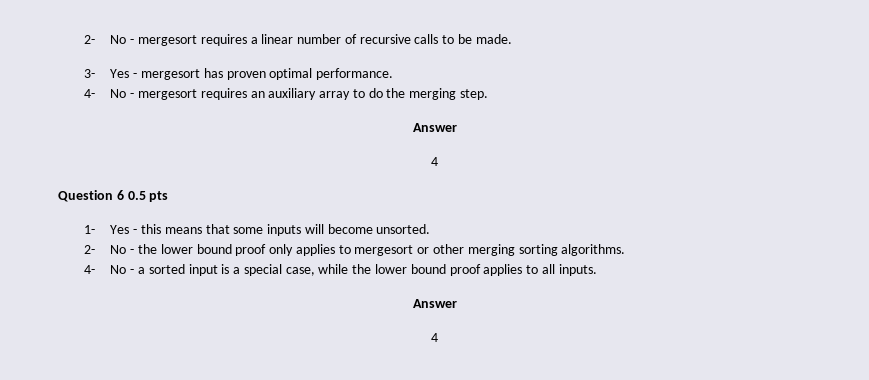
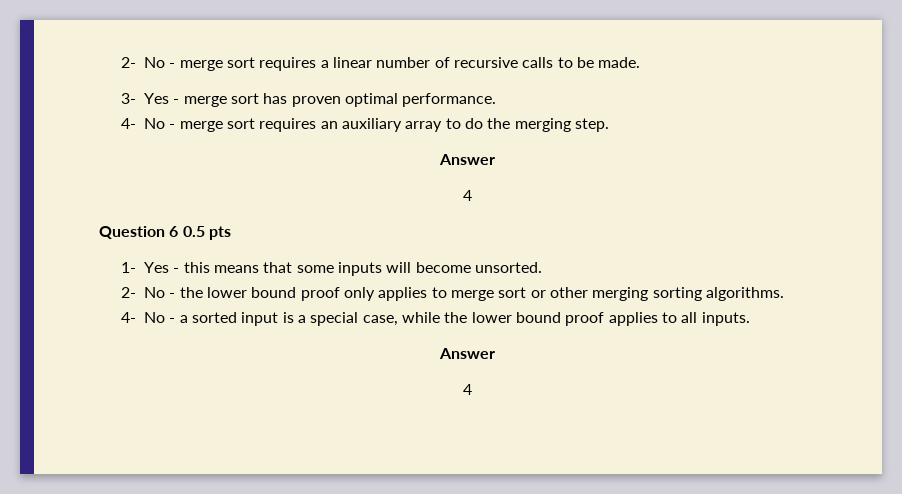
[84,35,197,46] 2- No - mergesort -> [121,57,256,71] 2- No - merge sort
[140,69,200,80] mergesort -> [183,93,260,107] merge sort
[137,89,197,100] mergesort -> [179,118,256,132] merge sort
[354,245,414,256] mergesort -> [451,287,527,301] merge sort

